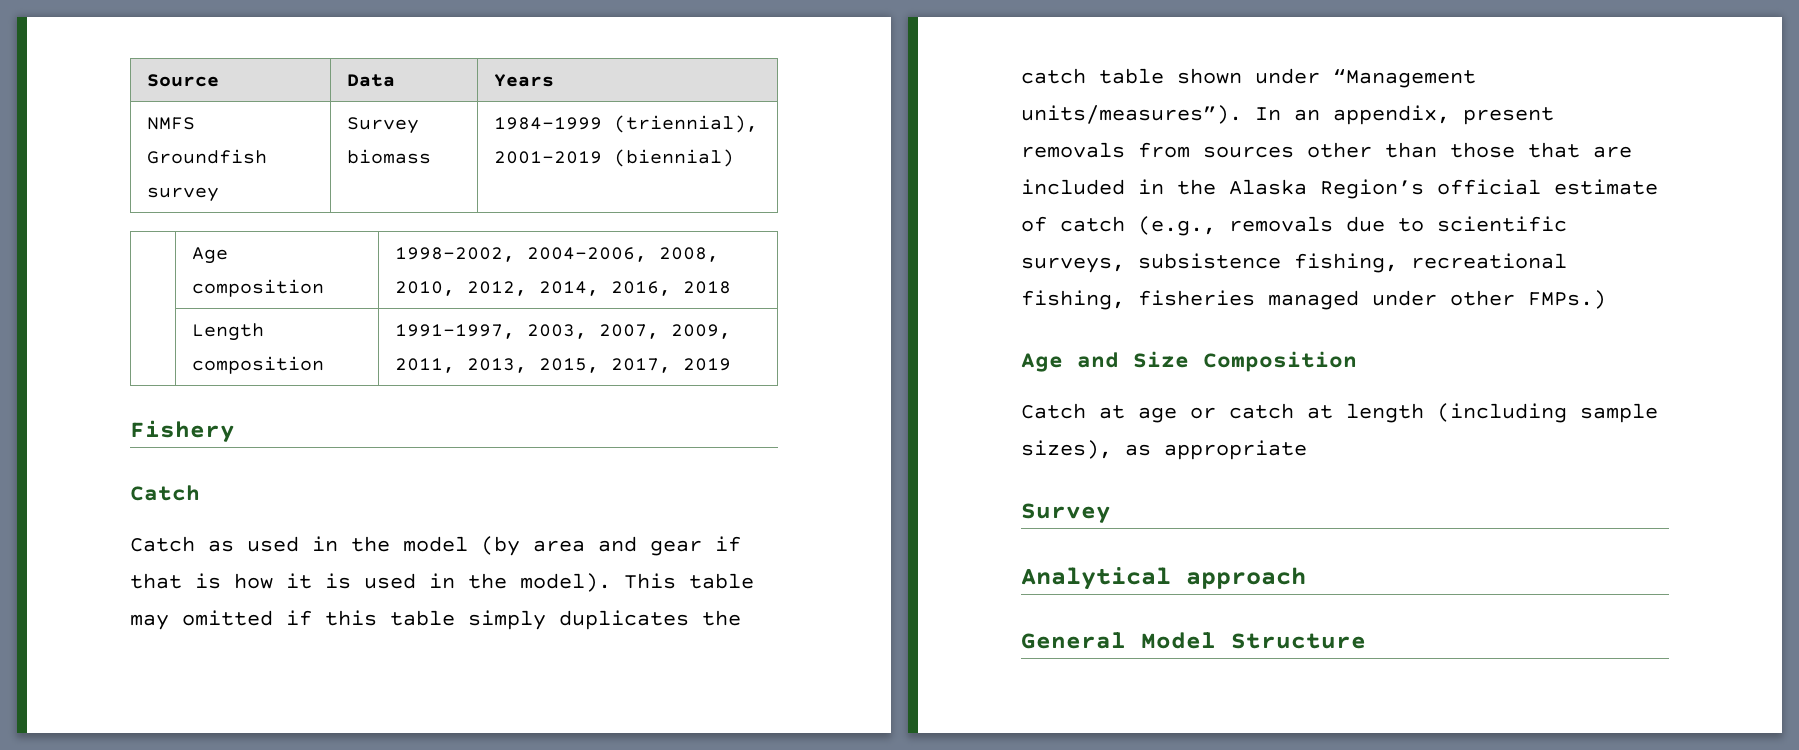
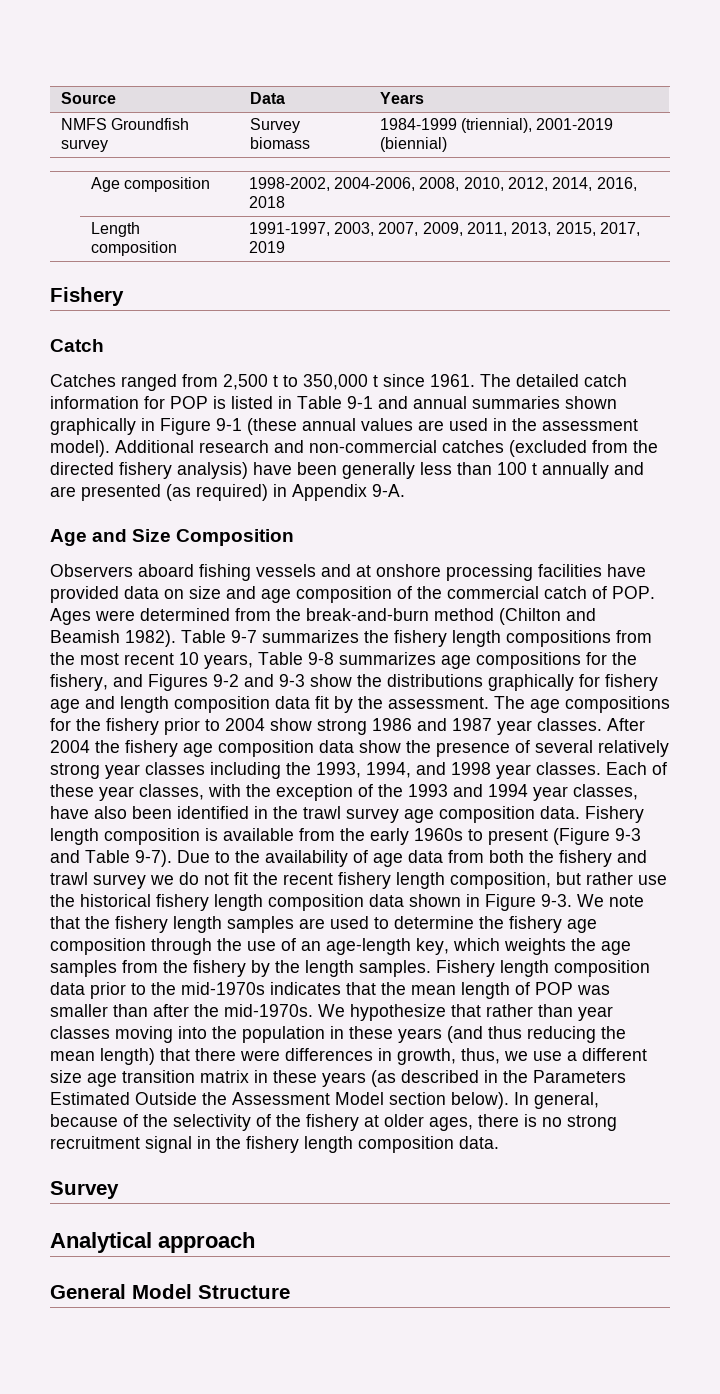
[130,536,741,556] [130,573,754,592] [130,610,741,630] [1021,68,1476,88] [1021,105,1554,125] [1021,142,1632,158] [1021,179,1658,199] [1021,216,1567,236] [1021,253,1567,273] [1021,290,1606,310] [1021,351,1357,372] [1021,403,1658,423] [1021,440,1307,460] Catch as used in the model (by area and gear if that is how it is used in the model). This table may omitted if this table simply duplicates the catch table shown under “Management units/measures”). In an appendix, present removals from sources other than those that are included in the Alaska Region’s official estimate of catch (e.g., removals due to scientific surveys, subsistence fishing, recreational fishing, fisheries managed under other FMPs.) // Age and Size Composition // Catch at age or catch at length (including sample sizes), as appropriate -> [50,374,627,391] [50,396,617,409] [50,418,638,435] [50,440,658,457] [50,462,644,479] [50,484,405,501] [50,529,295,546] [50,564,646,581] [50,586,655,603] [50,608,596,625] [50,630,652,647] [50,652,637,669] [50,674,658,691] [50,696,670,713] [50,718,645,735] [50,740,669,757] [50,762,667,779] [50,784,638,801] [50,806,644,823] [50,828,641,845] [50,850,647,867] [50,872,667,889] [50,894,644,911] [50,916,597,933] [50,938,631,955] [50,960,650,977] [50,982,610,999] [50,1004,613,1021] [50,1026,626,1043] [50,1048,647,1065] [50,1070,626,1087] [50,1092,599,1109] [50,1114,617,1131] [50,1136,499,1153] Catches ranged from 2,500 t to 350,000 t since 1961. The detailed catch information for POP is listed in Table 9-1 and annual summaries shown graphically in Figure 9-1 (these annual values are used in the assessment model). Additional research and non-commercial catches (excluded from the directed fishery analysis) have been generally less than 100 t annually and are presented (as required) in Appendix 9-A. // Age and Size Composition // Observers aboard fishing vessels and at onshore processing facilities have provided data on size and age composition of the commercial catch of POP. Ages were determined from the break-and-burn method (Chilton and Beamish 1982). Table 9-7 summarizes the fishery length compositions from the most recent 10 years, Table 9-8 summarizes age compositions for the fishery, and Figures 9-2 and 9-3 show the distributions graphically for fishery age and length composition data fit by the assessment. The age compositions for the fishery prior to 2004 show strong 1986 and 1987 year classes. After 2004 the fishery age composition data show the presence of several relatively strong year classes including the 1993, 1994, and 1998 year classes. Each of these year classes, with the exception of the 1993 and 1994 year classes, have also been identified in the trawl survey age composition data. Fishery length composition is available from the early 1960s to present (Figure 9-3 and Table 9-7). Due to the availability of age data from both the fishery and trawl survey we do not fit the recent fishery length composition, but rather use the historical fishery length composition data shown in Figure 9-3. We note that the fishery length samples are used to determine the fishery age composition through the use of an age-length key, which weights the age samples from the fishery by the length samples. Fishery length composition data prior to the mid-1970s indicates that the mean length of POP was smaller than after the mid-1970s. We hypothesize that rather than year classes moving into the population in these years (and thus reducing the mean length) that there were differences in growth, thus, we use a different size age transition matrix in these years (as described in the Parameters Estimated Outside the Assessment Model section below). In general, because of the selectivity of the fishery at older ages, there is no strong recruitment signal in the fishery length composition data.

